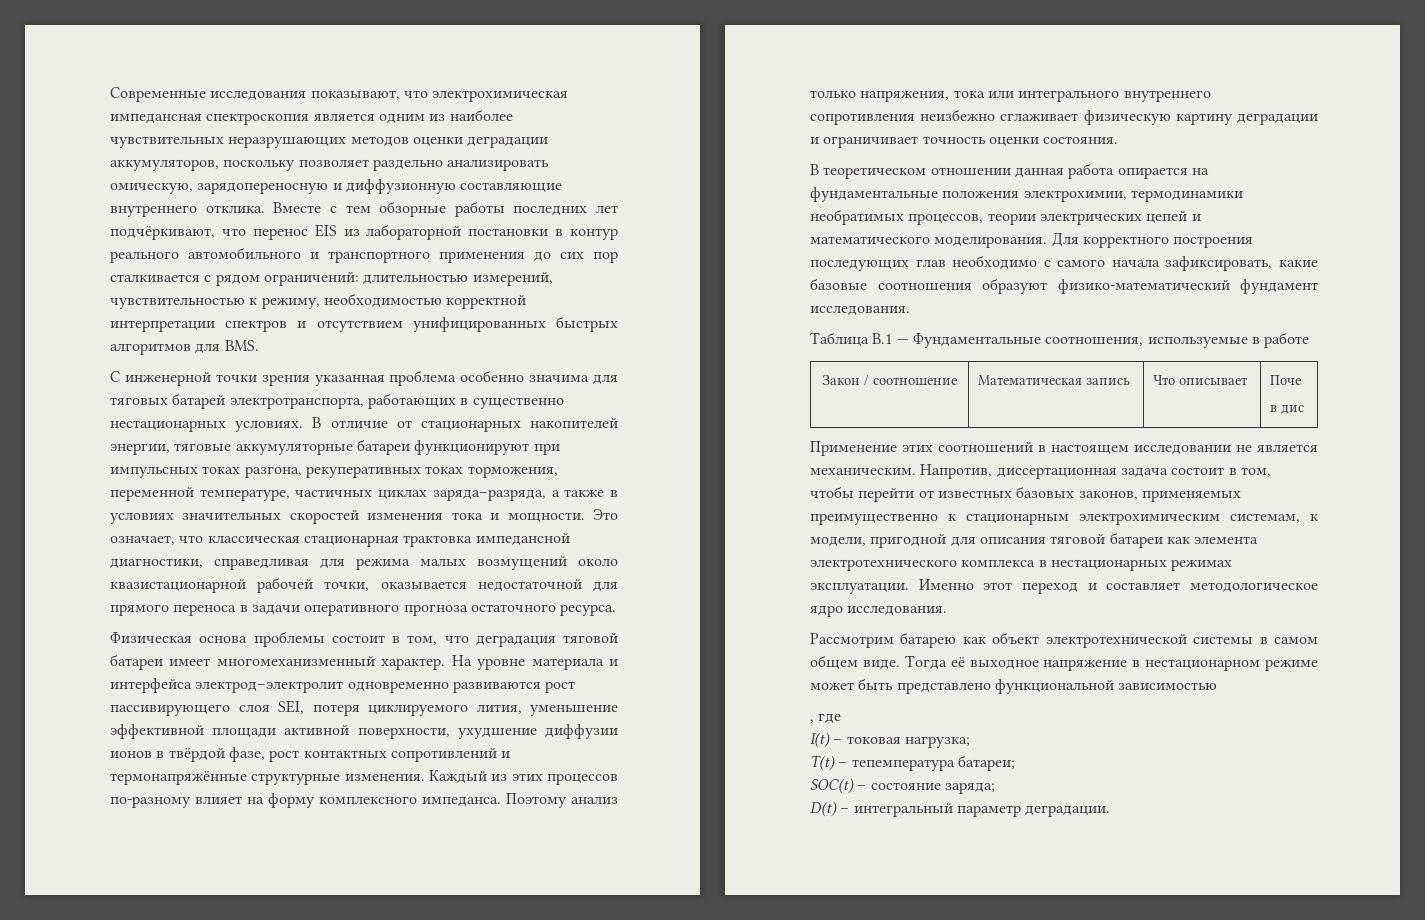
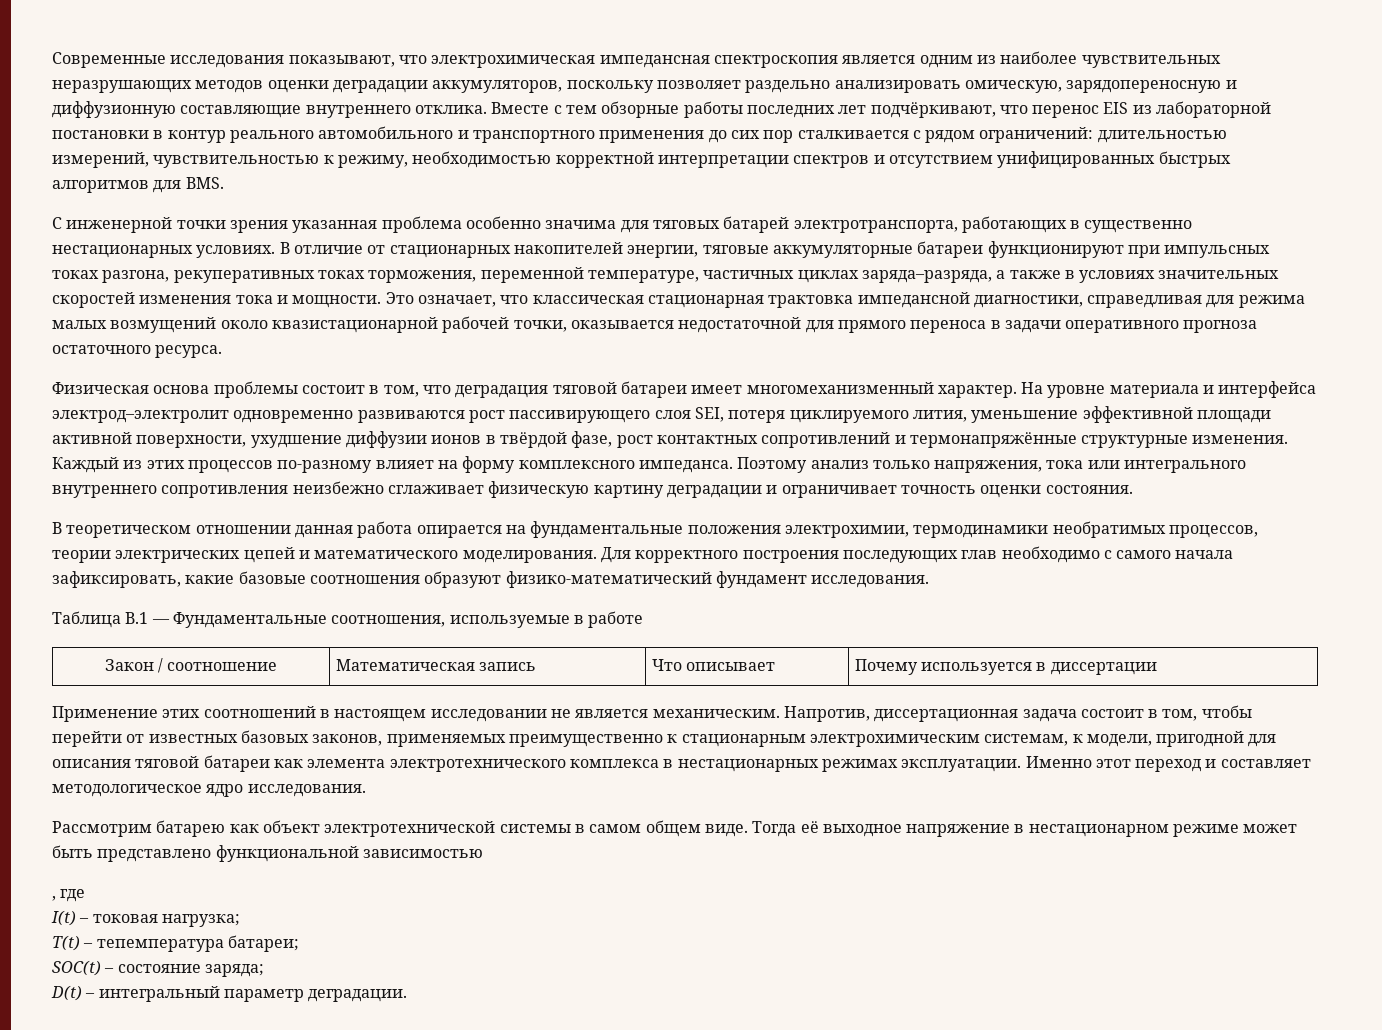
[1270,375,1302,385] [1270,405,1305,414] Поче // в дис -> [854,659,1157,675] Почему используется в диссертации

